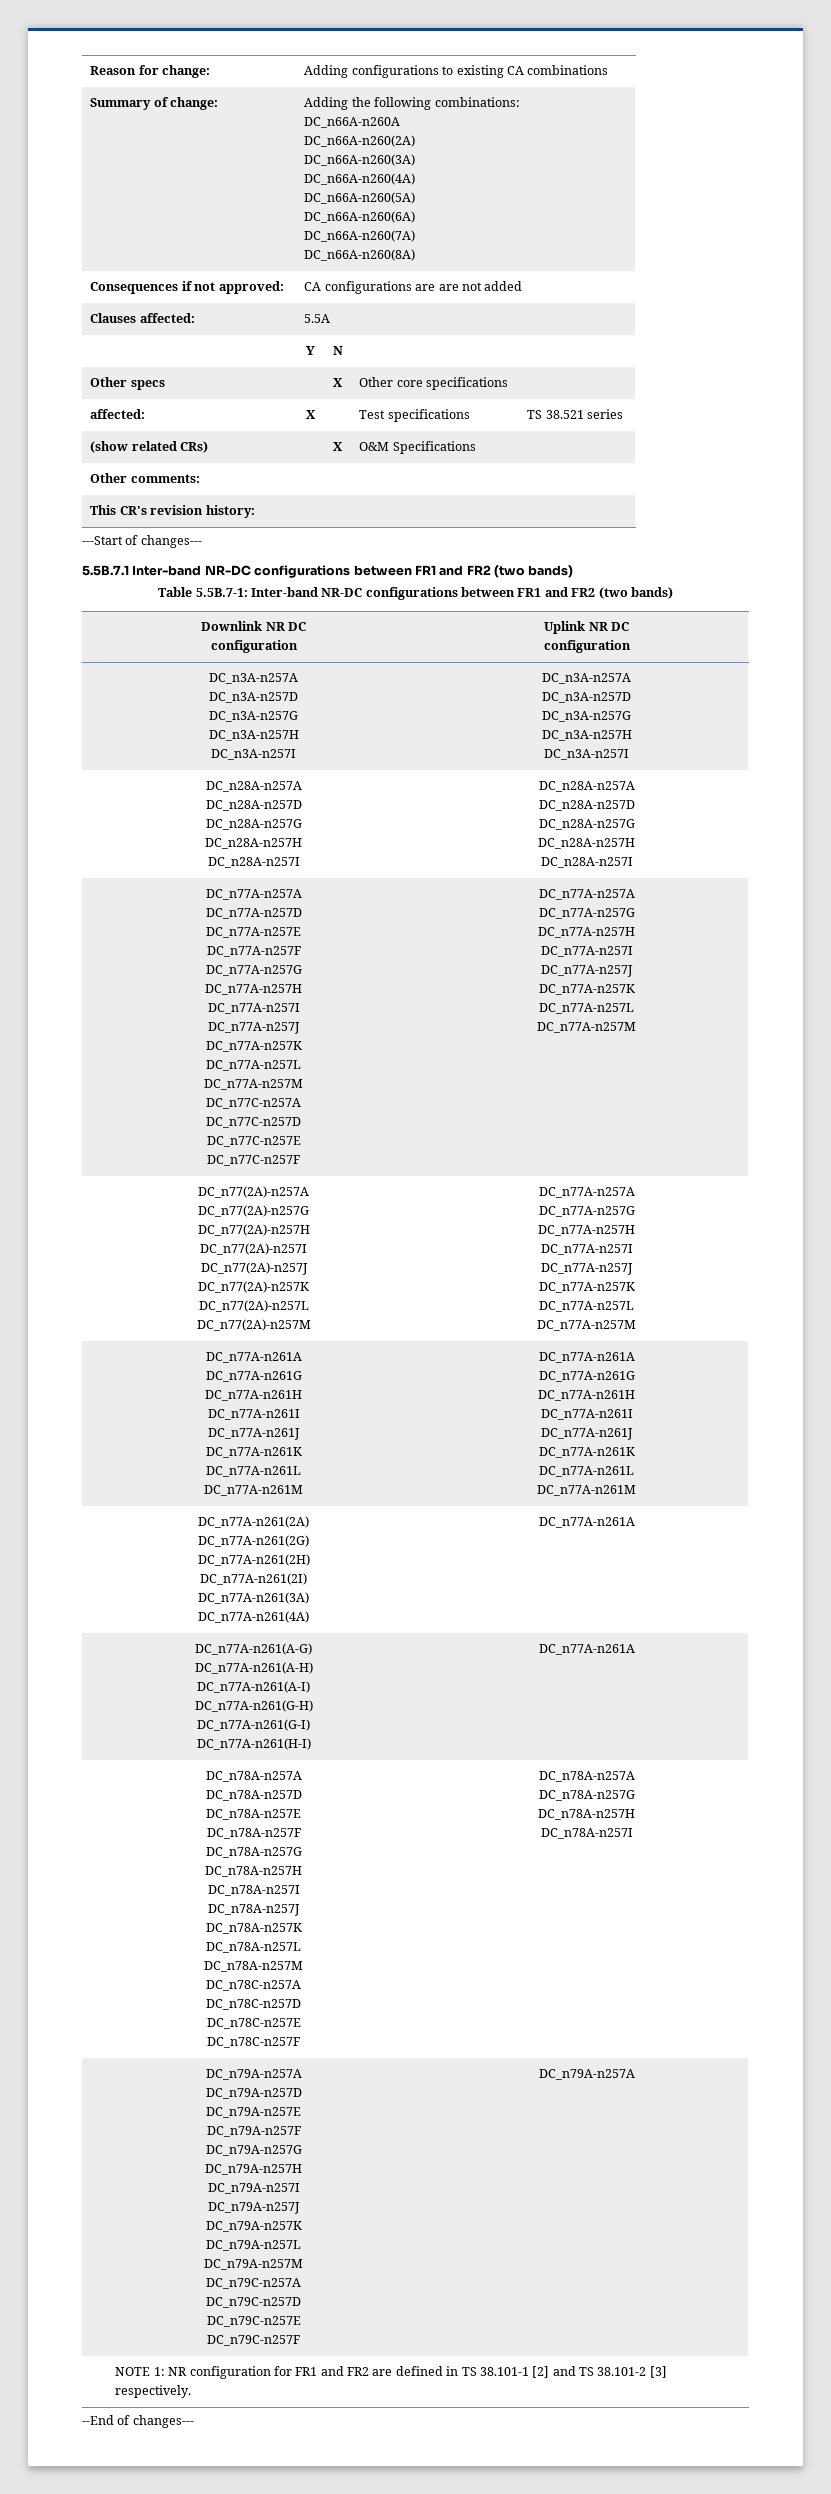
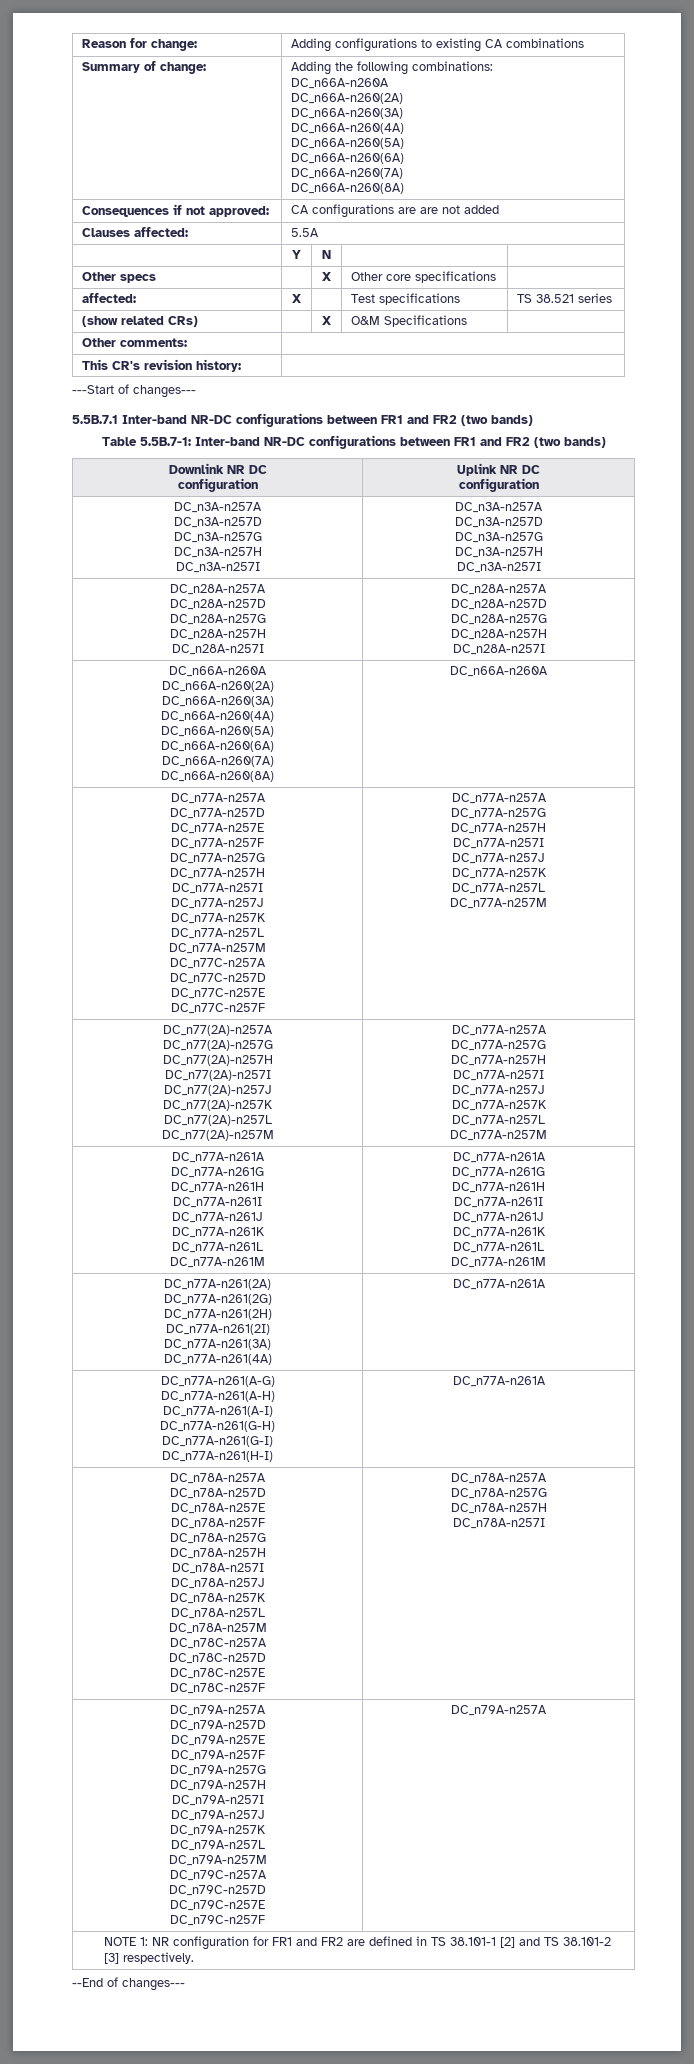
(633, 862) none -> [169,666,267,677] [161,681,274,692] [161,696,274,707] [161,711,274,722] [161,726,274,737] [161,741,274,752] [161,756,274,767] [161,771,274,782] [450,666,548,677] // DC_n66A-n260A // DC_n66A-n260(2A) // DC_n66A-n260(3A) // DC_n66A-n260(4A) // DC_n66A-n260(5A) // DC_n66A-n260(6A) // DC_n66A-n260(7A) // DC_n66A-n260(8A) | DC_n66A-n260A

